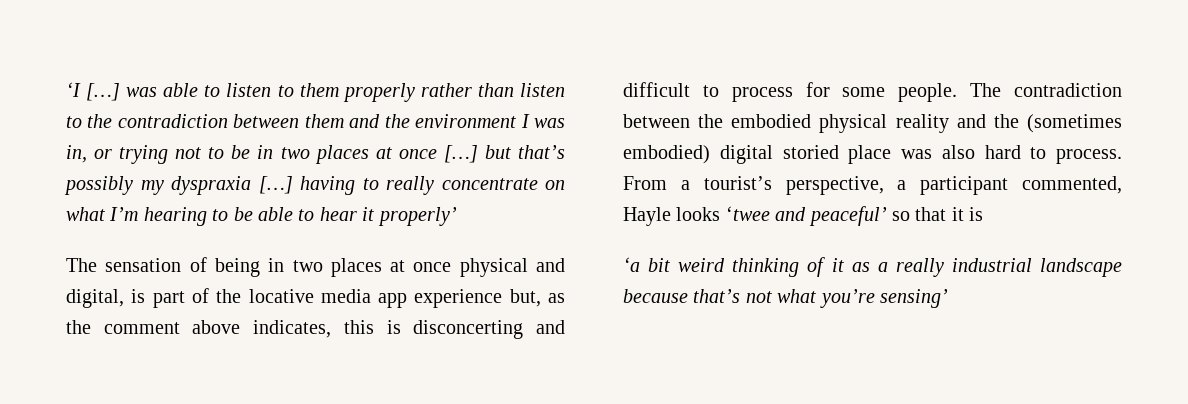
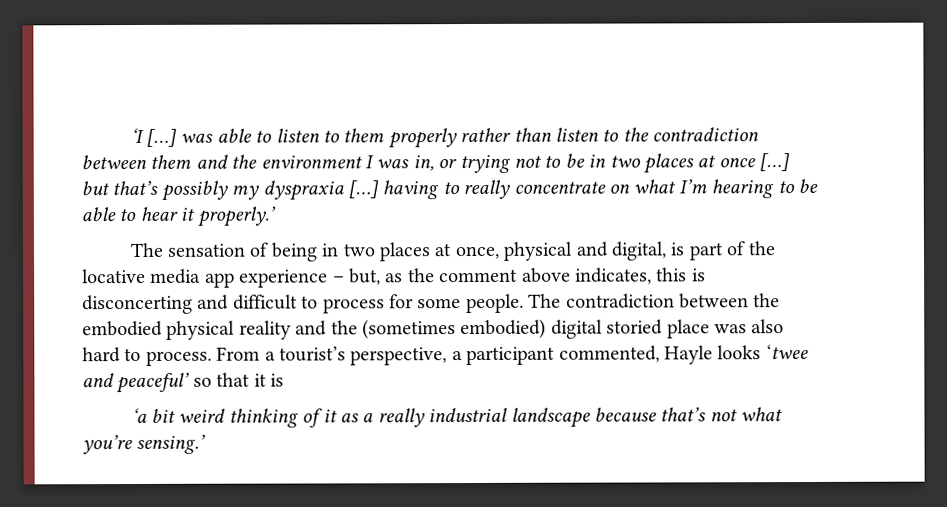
[377,207,457,226] properly’ -> [196,206,276,227] properly.’
[413,262,452,272] once -> [454,245,500,260] once,
(503, 298) none -> [332,276,345,283] –
[880,289,948,308] sensing’ -> [136,434,207,455] sensing.’

